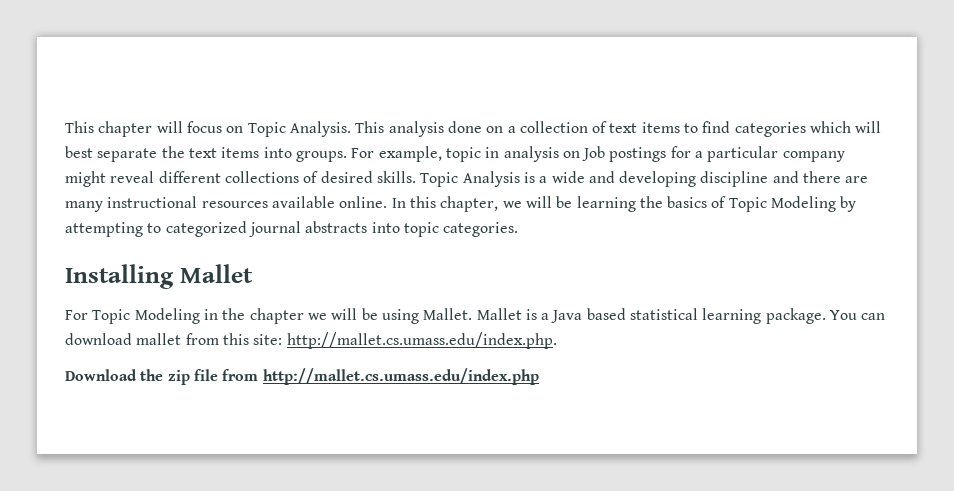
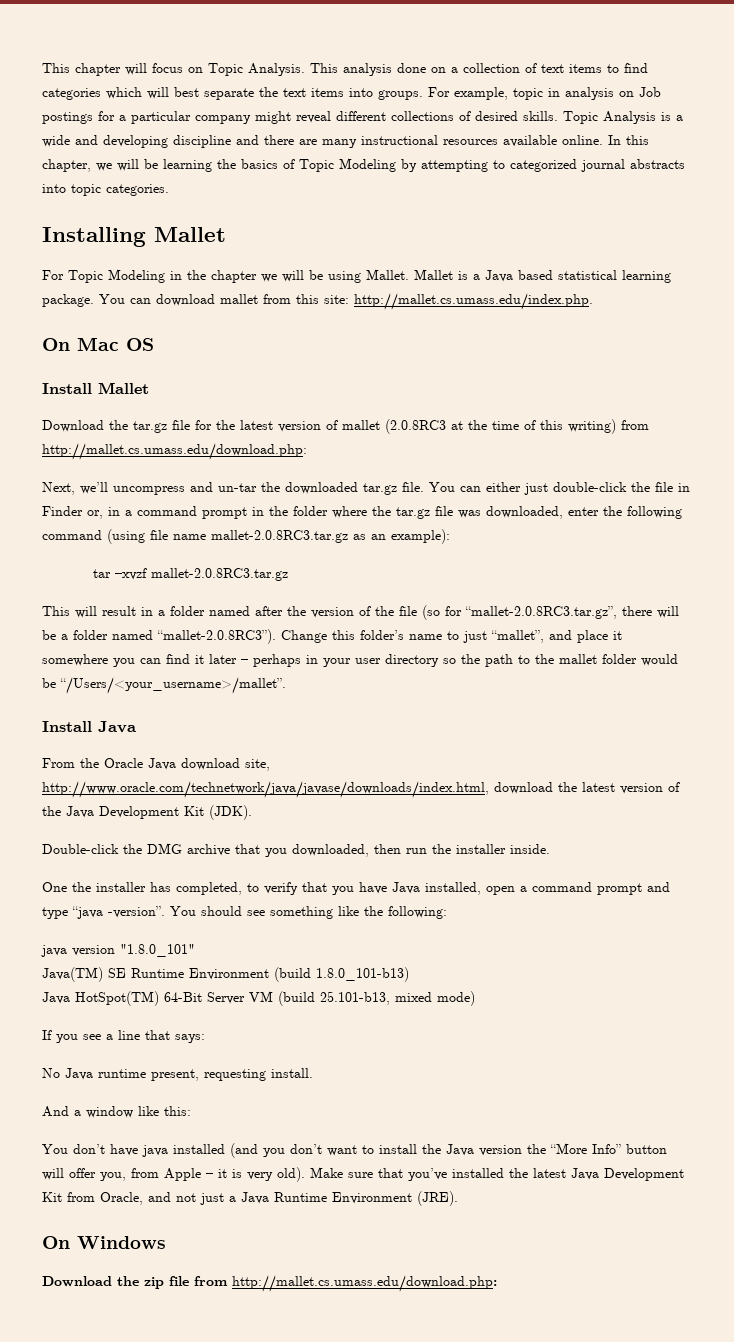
(557, 340) none -> [42,337,154,351] [42,382,149,394] [42,419,649,434] [42,443,307,460] [42,482,690,495] [42,506,682,519] [42,529,450,544] [92,568,288,581] [42,605,679,620] [42,629,622,644] [42,654,678,667] [42,677,286,694] [42,721,136,733] [42,758,270,771] [42,781,680,798] [42,805,252,820] [42,843,550,857] [42,882,670,895] [42,906,447,919] [41,944,195,957] [42,967,409,982] [42,991,475,1006] [42,1030,205,1043] [42,1068,313,1081] [42,1106,191,1118] [42,1143,667,1158] [42,1167,684,1182] [42,1191,458,1206] [42,1236,166,1249] // On Mac OS // Install Mallet // Download the tar.gz file for the latest version of mallet (2.0.8RC3 at the time of this writing) from http://mallet.cs.umass.edu/download.php: // Next, we’ll uncompress and un-tar the downloaded tar.gz file. You can either just double-click the file in Finder or, in a command prompt in the folder where the tar.gz file was downloaded, enter the following command (using file name mallet-2.0.8RC3.tar.gz as an example): // tar –xvzf mallet-2.0.8RC3.tar.gz // This will result in a folder named after the version of the file (so for “mallet-2.0.8RC3.tar.gz”, there will be a folder named “mallet-2.0.8RC3”). Change this folder’s name to just “mallet”, and place it somewhere you can find it later – perhaps in your user directory so the path to the mallet folder would be “/Users/<your_username>/mallet”. // Install Java // From the Oracle Java download site, http://www.oracle.com/technetwork/java/javase/downloads/index.html, download the latest version of the Java Development Kit (JDK). // Double-click the DMG archive that you downloaded, then run the installer inside. // One the installer has completed, to verify that you have Java installed, open a command prompt and type “java -version”. You should see something like the following: // java version "1.8.0_101" // Java(TM) SE Runtime Environment (build 1.8.0_101-b13) // Java HotSpot(TM) 64-Bit Server VM (build 25.101-b13, mixed mode) // If you see a line that says: // No Java runtime present, requesting install. // And a window like this: // You don’t have java installed (and you don’t want to install the Java version the “More Info” button will offer you, from Apple – it is very old). Make sure that you’ve installed the latest Java Development Kit from Oracle, and not just a Java Runtime Environment (JRE). // On Windows
[262,368,539,385] http://mallet.cs.umass.edu/index.php -> [232,1275,497,1292] http://mallet.cs.umass.edu/download.php:

